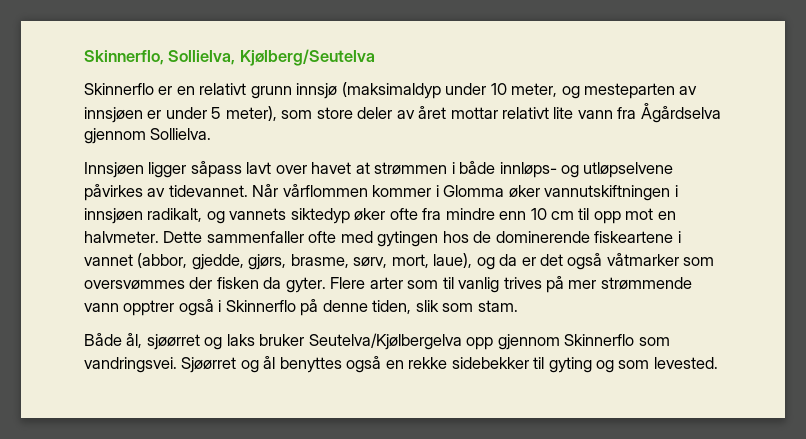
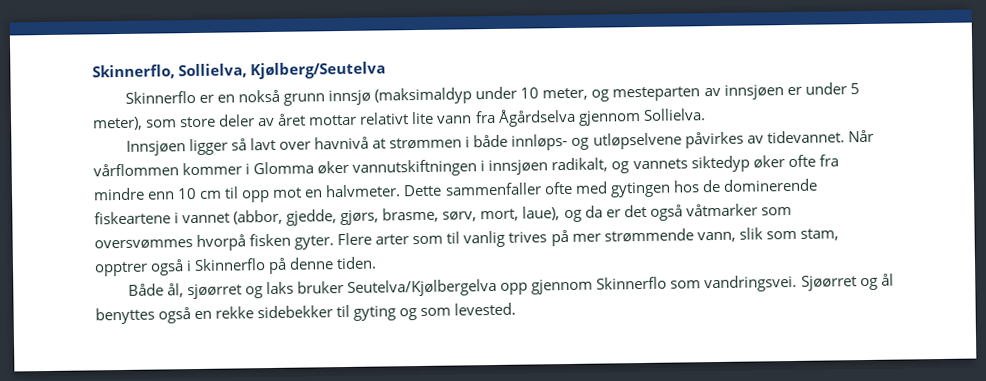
[199,83,247,95] relativt -> [238,89,281,103] nokså
[190,161,242,178] såpass -> [231,138,248,151] så
[311,162,352,174] havet -> [314,136,370,150] havnivå
[189,277,282,289] der fisken da -> [196,233,292,251] hvorpå fisken
[84,303,119,312] vann -> [696,227,839,243] vann, slik som stam,
[372,300,518,314] tiden, slik som stam. -> [336,256,378,270] tiden.

